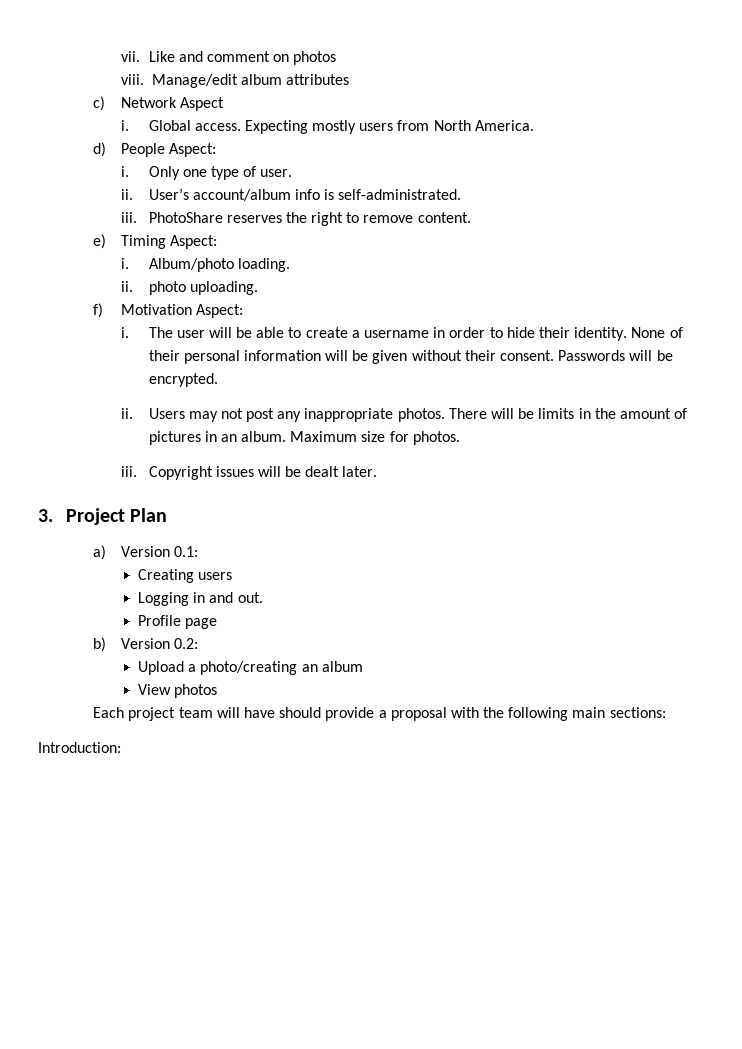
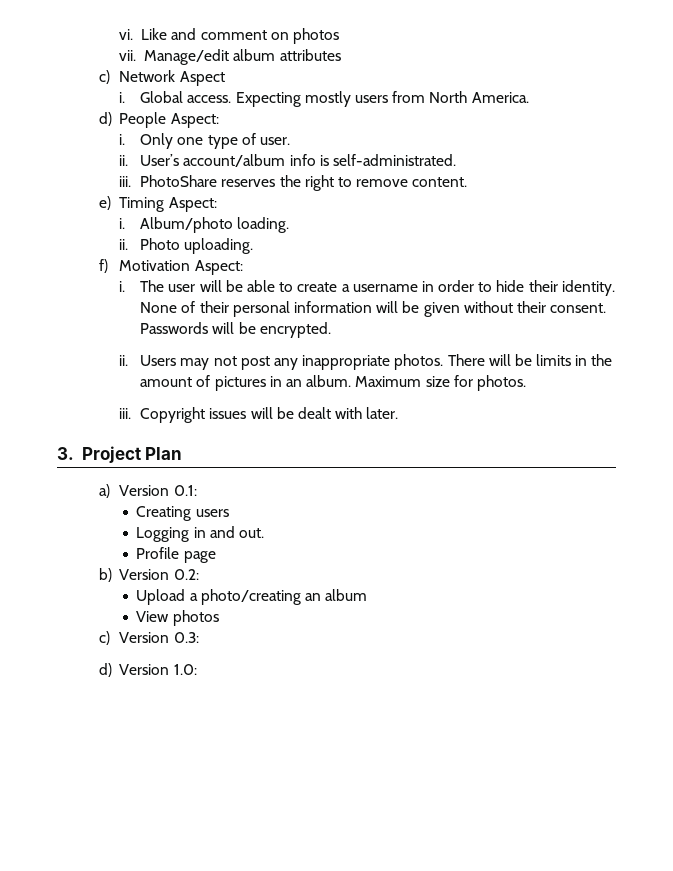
[120,51,140,62] vii. -> [119,29,134,40] vi.
[120,74,144,85] viii. -> [119,50,137,61] vii.
[148,281,186,295] photo -> [140,238,181,250] Photo
(340, 471) none -> [335,407,363,419] with
[93,707,666,721] [38,742,121,753] Each project team will have should provide a proposal with the following main sections: // Introduction: -> [98,631,199,645] [98,663,197,677] c) Version 0.3: // d) Version 1.0:

